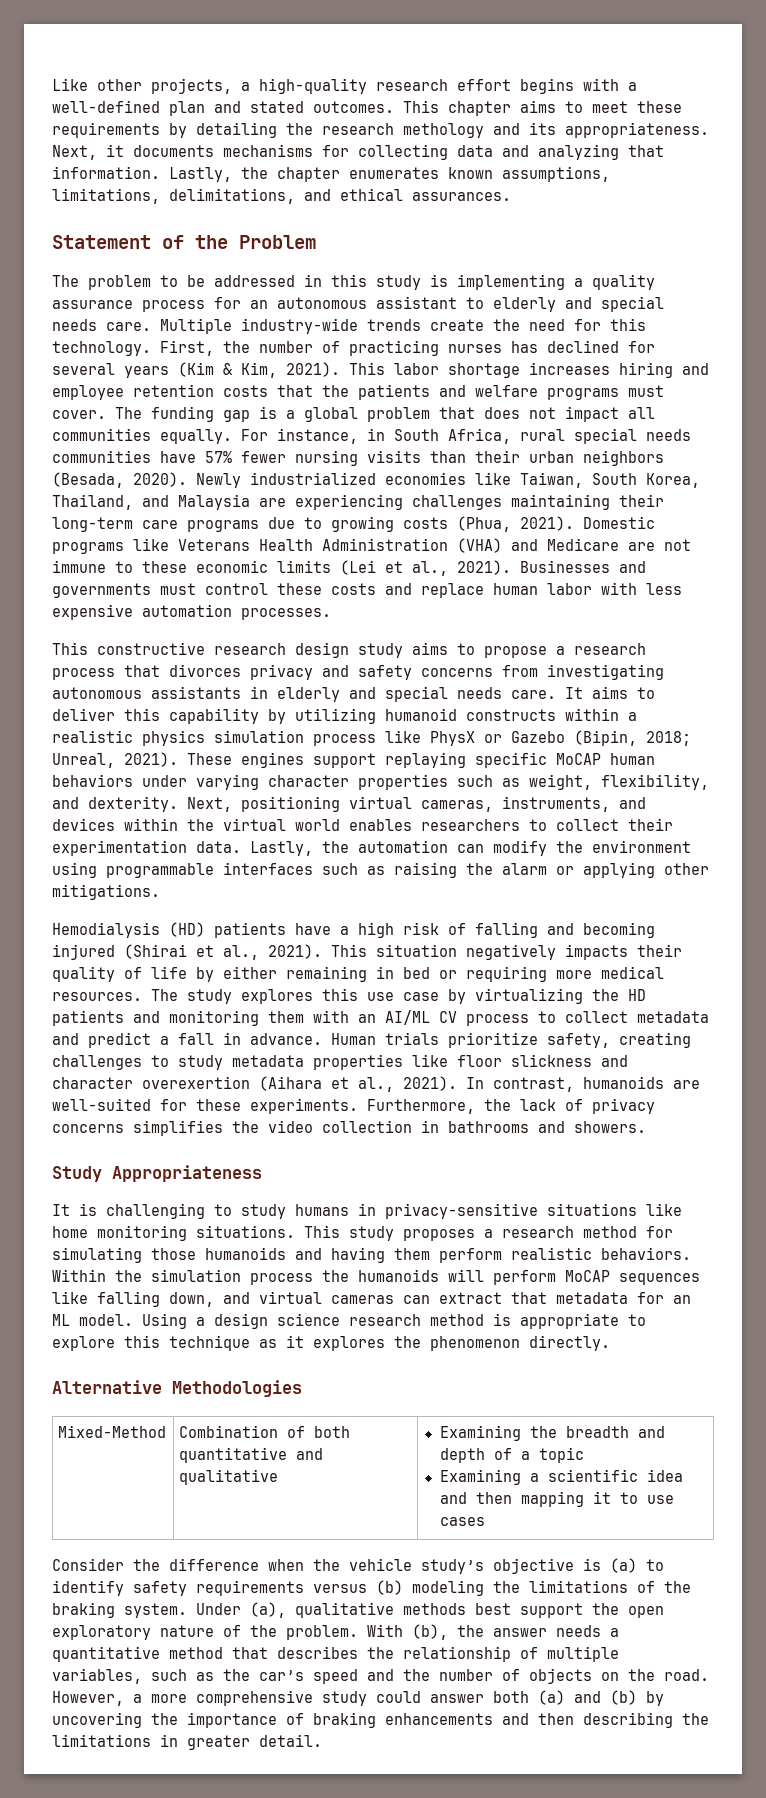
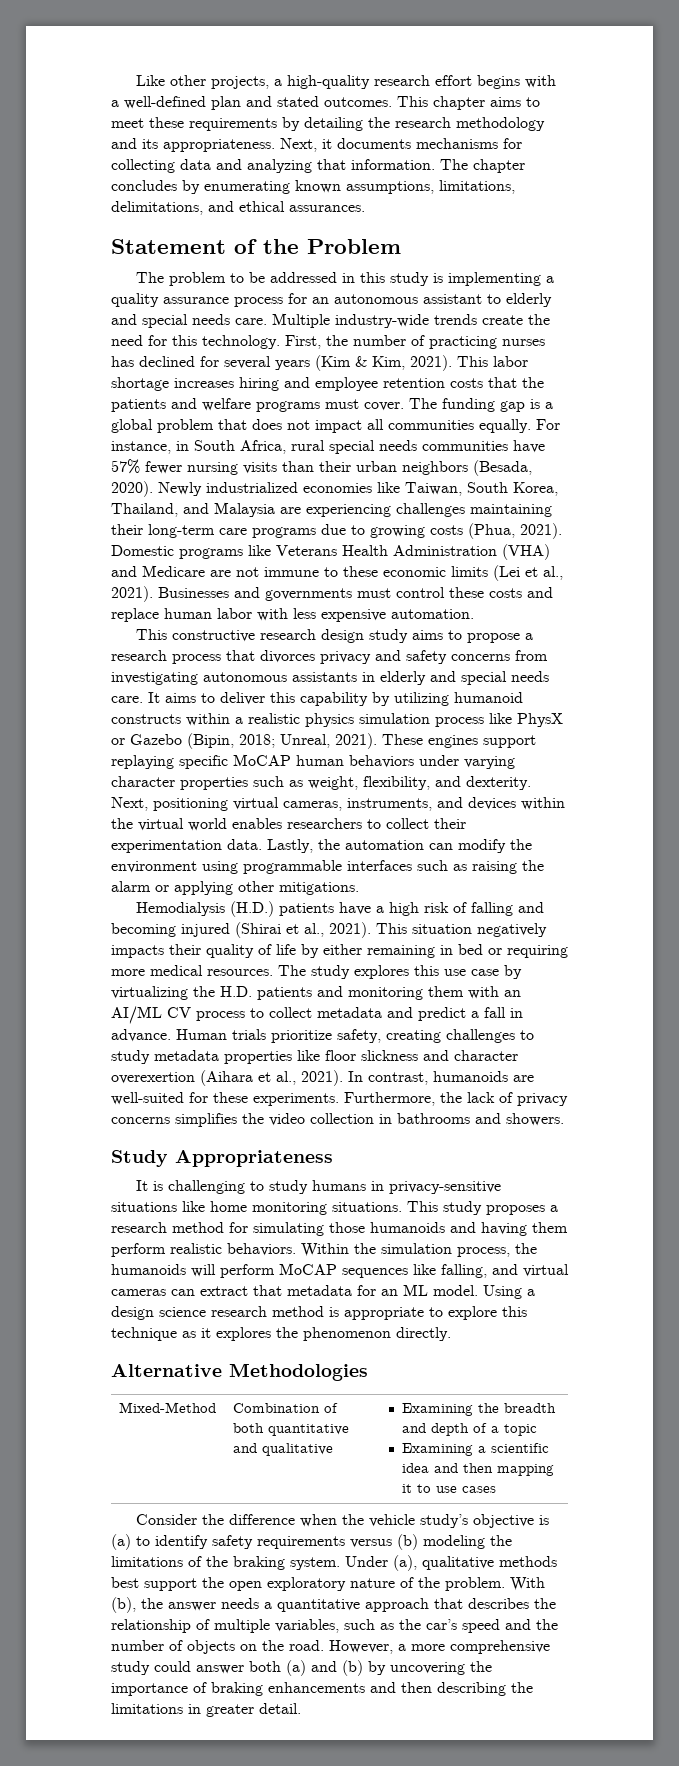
[403,123,484,138] methology -> [456,117,545,131] methodology
[169,167,439,182] Lastly, the chapter enumerates -> [440,159,525,173] [111,180,290,194] The chapter concludes by enumerating
[142,604,331,620] automation processes. -> [391,609,474,619] automation.
[169,922,205,937] (HD) -> [230,901,275,917] (H.D.)
[628,989,646,1001] HD -> [220,986,252,997] H.D.
[250,1273,313,1285] process -> [457,1247,510,1257] process,
[97,1291,214,1307] falling down, -> [441,1264,487,1278] falling,
[169,1647,223,1659] method -> [365,1598,429,1612] approach

